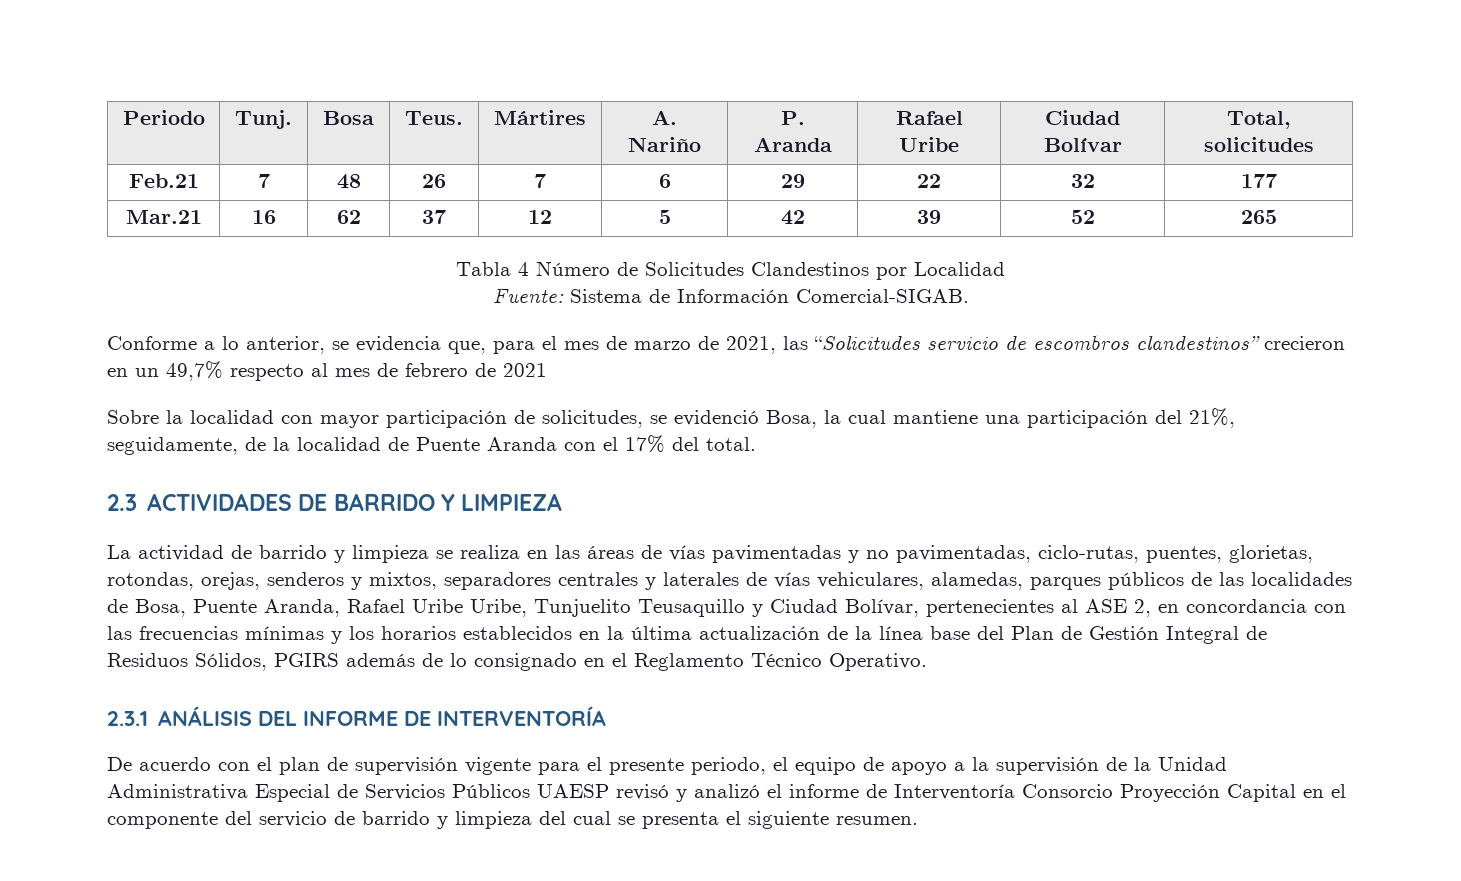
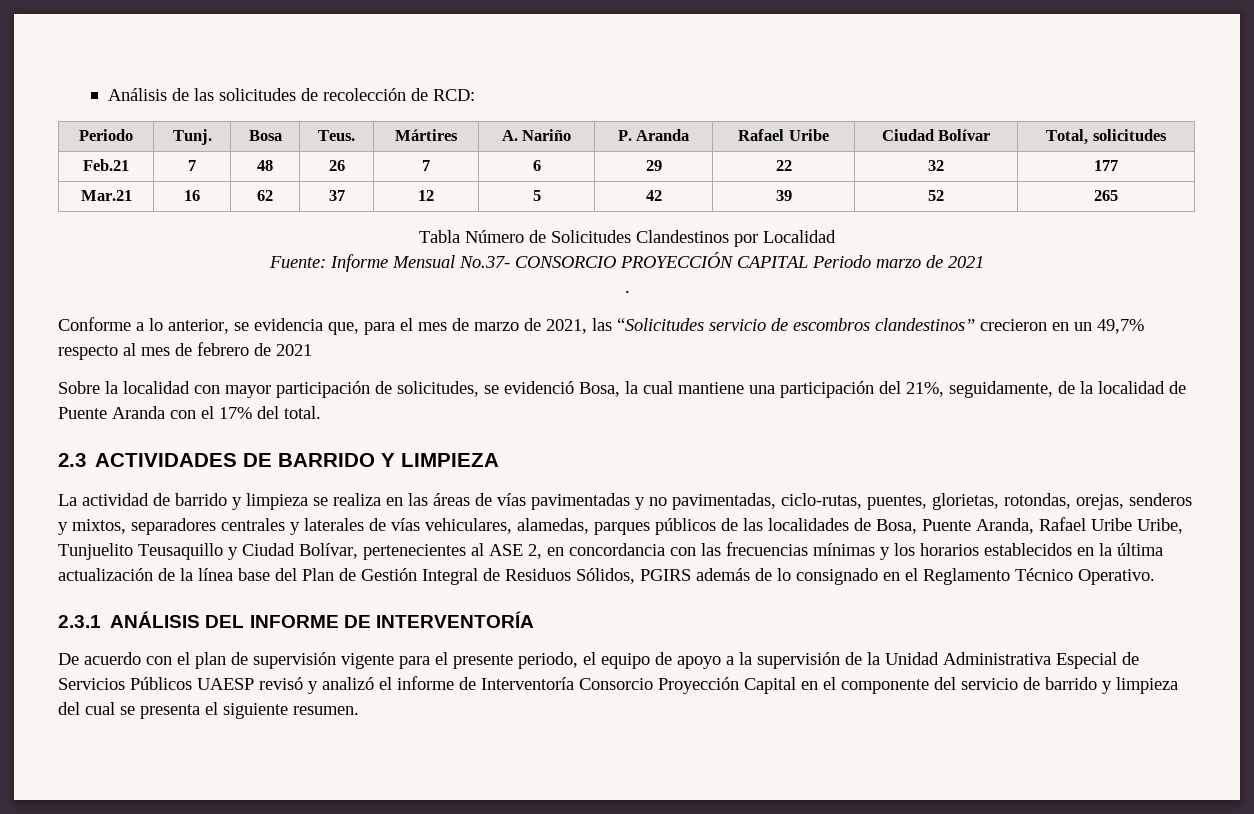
(122, 117) none -> [108,88,476,101] Análisis de las solicitudes de recolección de RCD: //
[518,262,529,276] 4 -> (460, 236) none
[569,289,969,303] Sistema de Información Comercial-SIGAB. -> [330,252,984,272] [624,290,630,293] Informe Mensual No.37- CONSORCIO PROYECCIÓN CAPITAL Periodo marzo de 2021 // .

